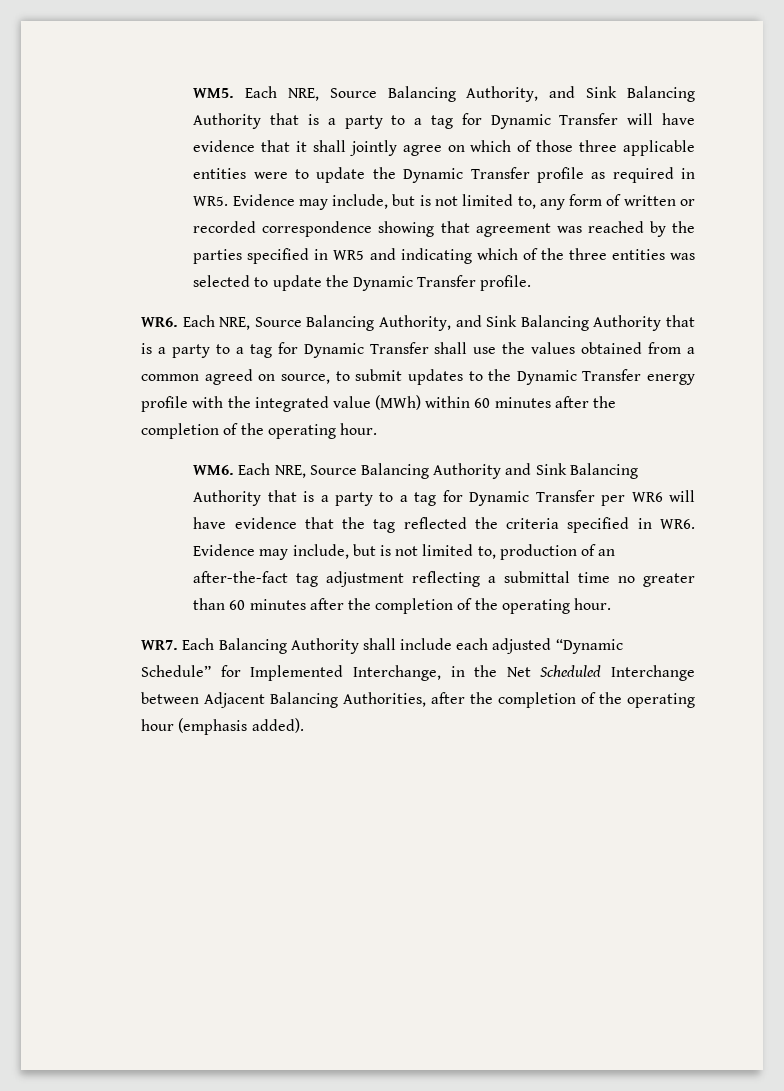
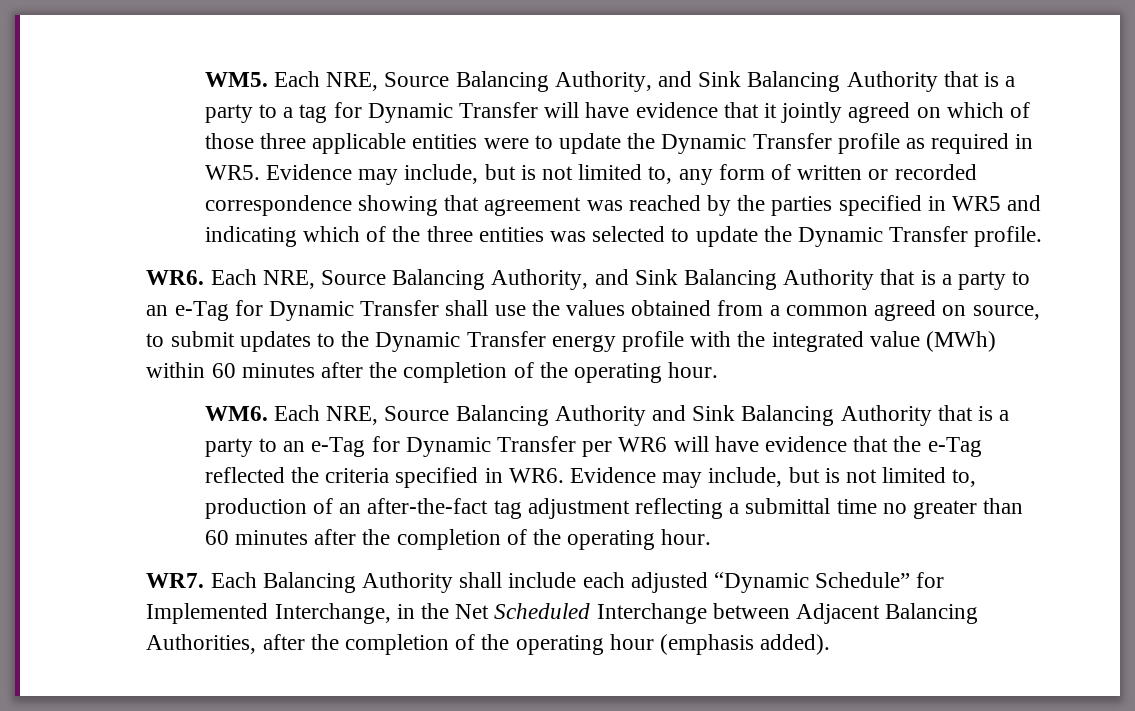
[312,140,442,156] shall jointly agree -> [781,102,911,123] jointly agreed
[235,344,272,358] a tag -> [146,301,229,321] an e-Tag
[399,492,437,506] a tag -> [283,437,366,457] an e-Tag
[373,519,396,533] tag -> [927,437,982,457] e-Tag

